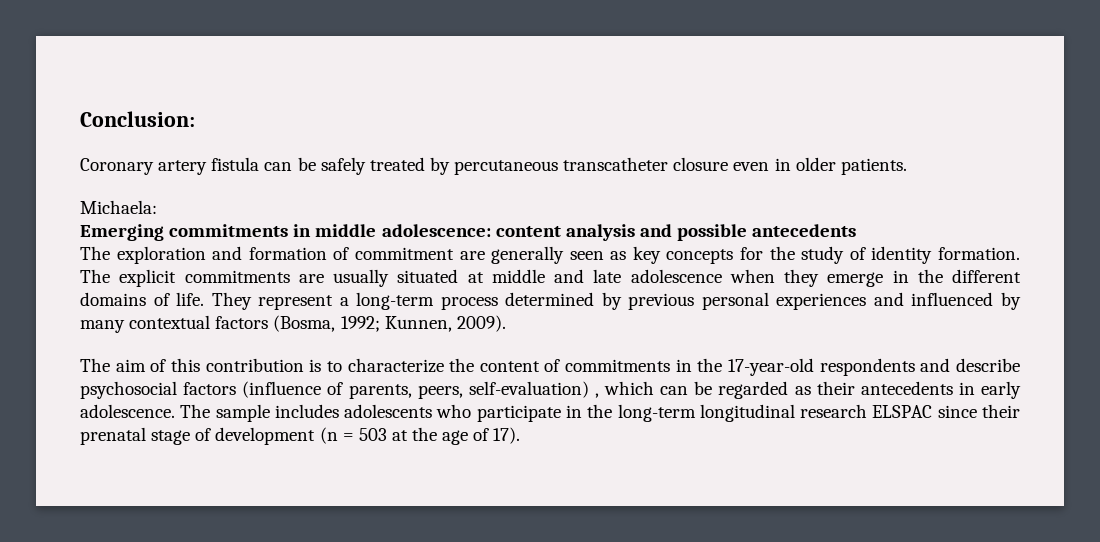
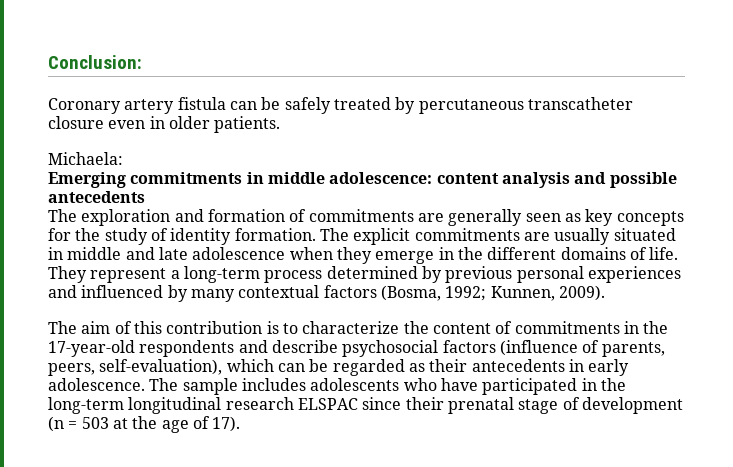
[354,247,454,260] commitment -> [308,209,414,222] commitments
[467,272,484,283] at -> [48,247,63,260] in
[468,381,599,398] self-evaluation) , -> [99,359,223,375] self-evaluation),
[476,405,561,422] participate -> [440,378,578,395] have participated

